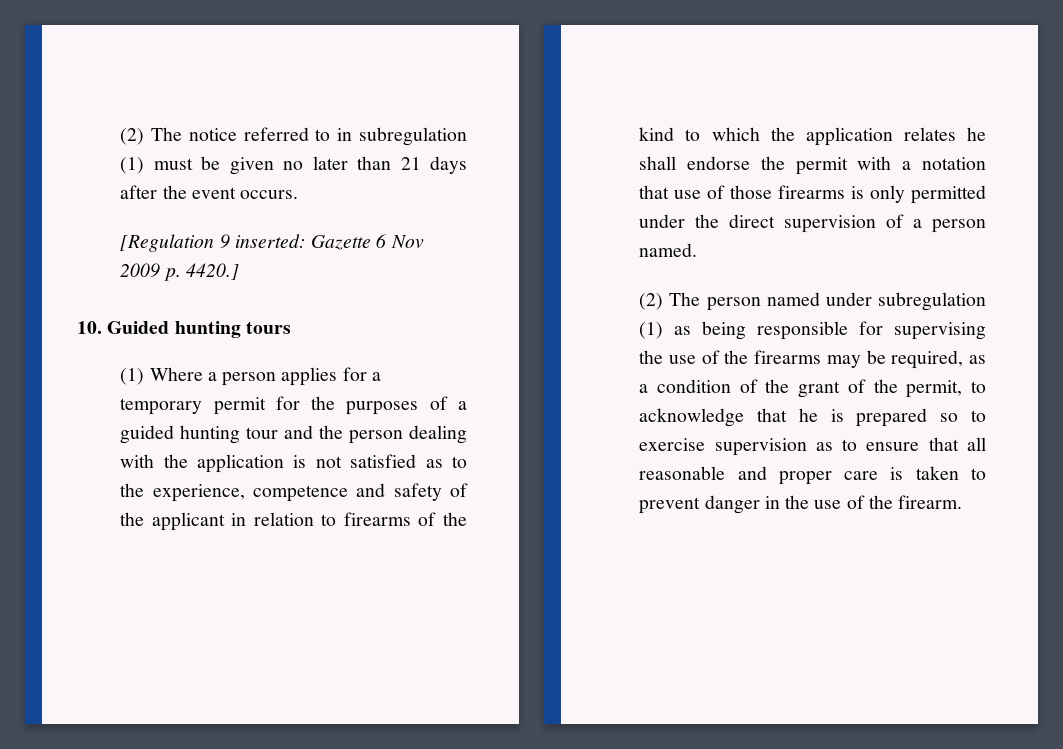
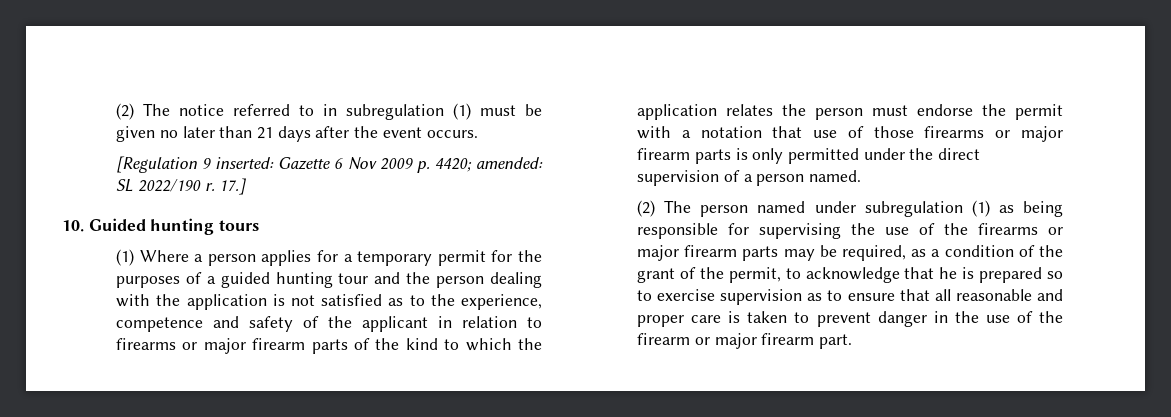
[185,263,239,280] 4420.] -> [434,157,544,172] [116,178,247,195] 4420; amended: SL 2022/190 r. 17.]
(411, 519) none -> [182,338,348,354] or major firearm parts
[967,127,986,141] [639,156,677,170] he shall -> [782,104,909,120] the person must
(846, 192) none -> [995,126,1063,142] [637,148,731,164] or major firearm parts
(822, 357) none -> [1048,227,1063,235] [637,245,779,261] or major firearm parts
[898,495,963,509] firearm. -> [637,333,852,349] firearm or major firearm part.

